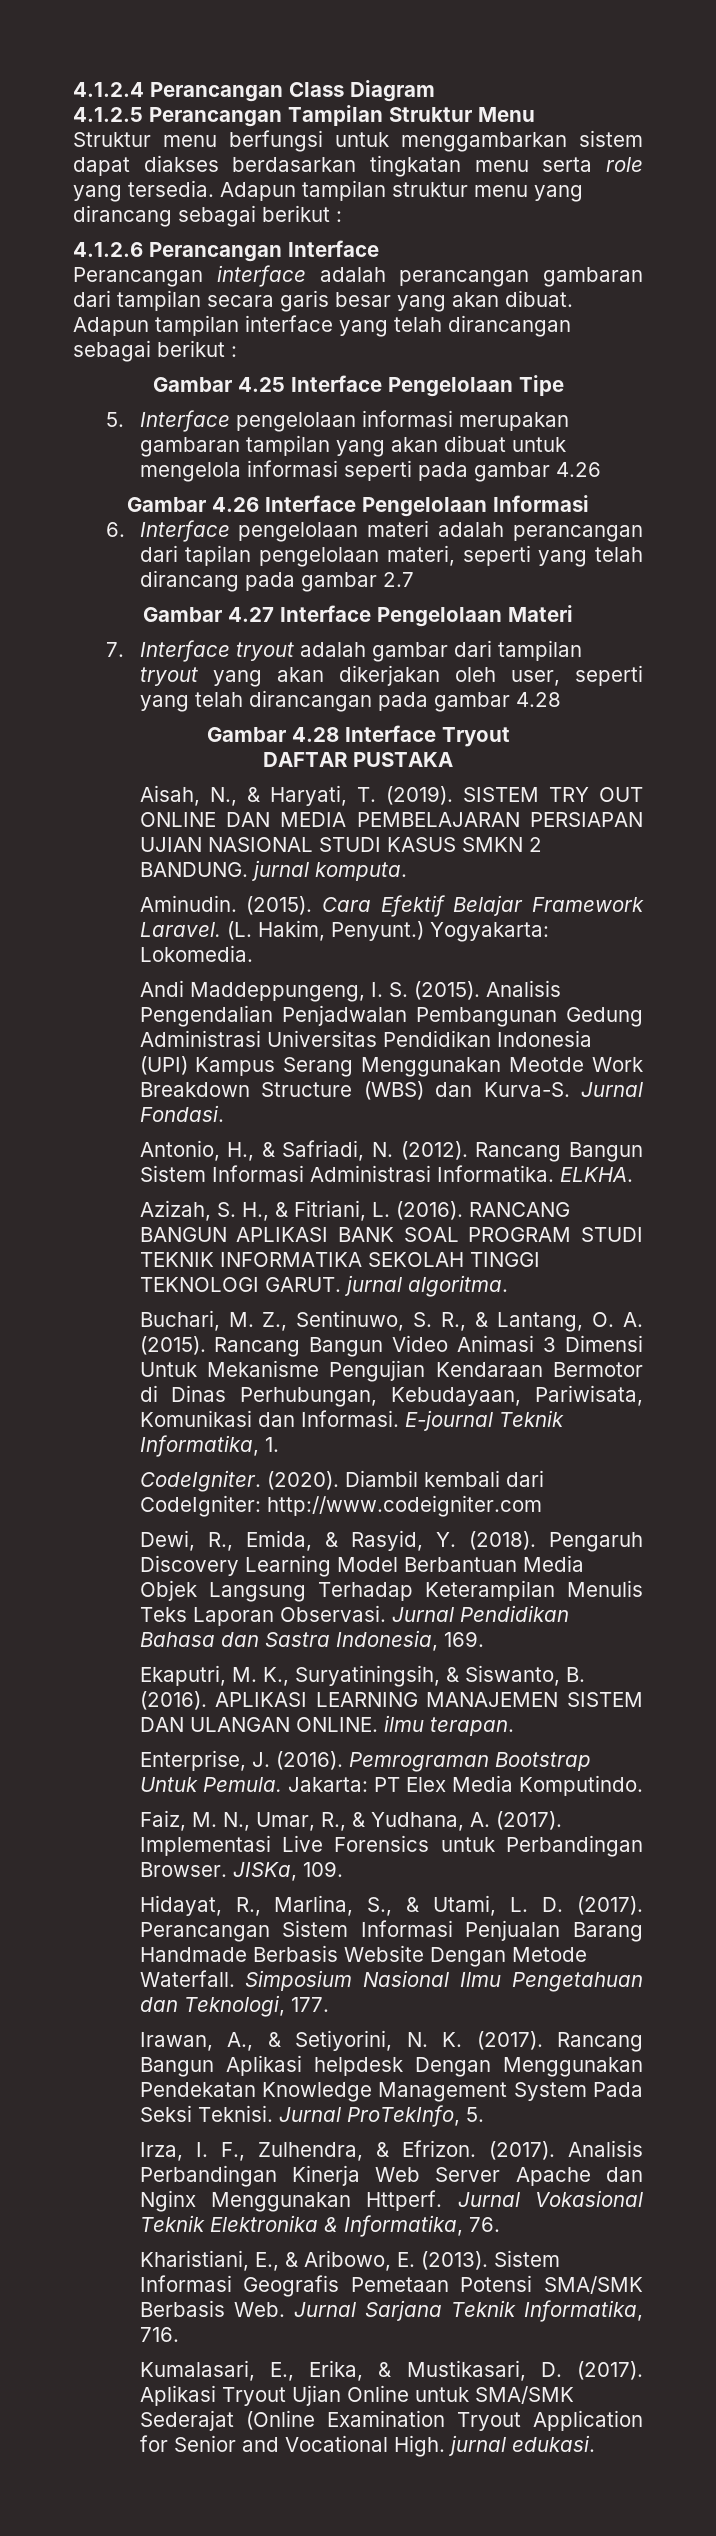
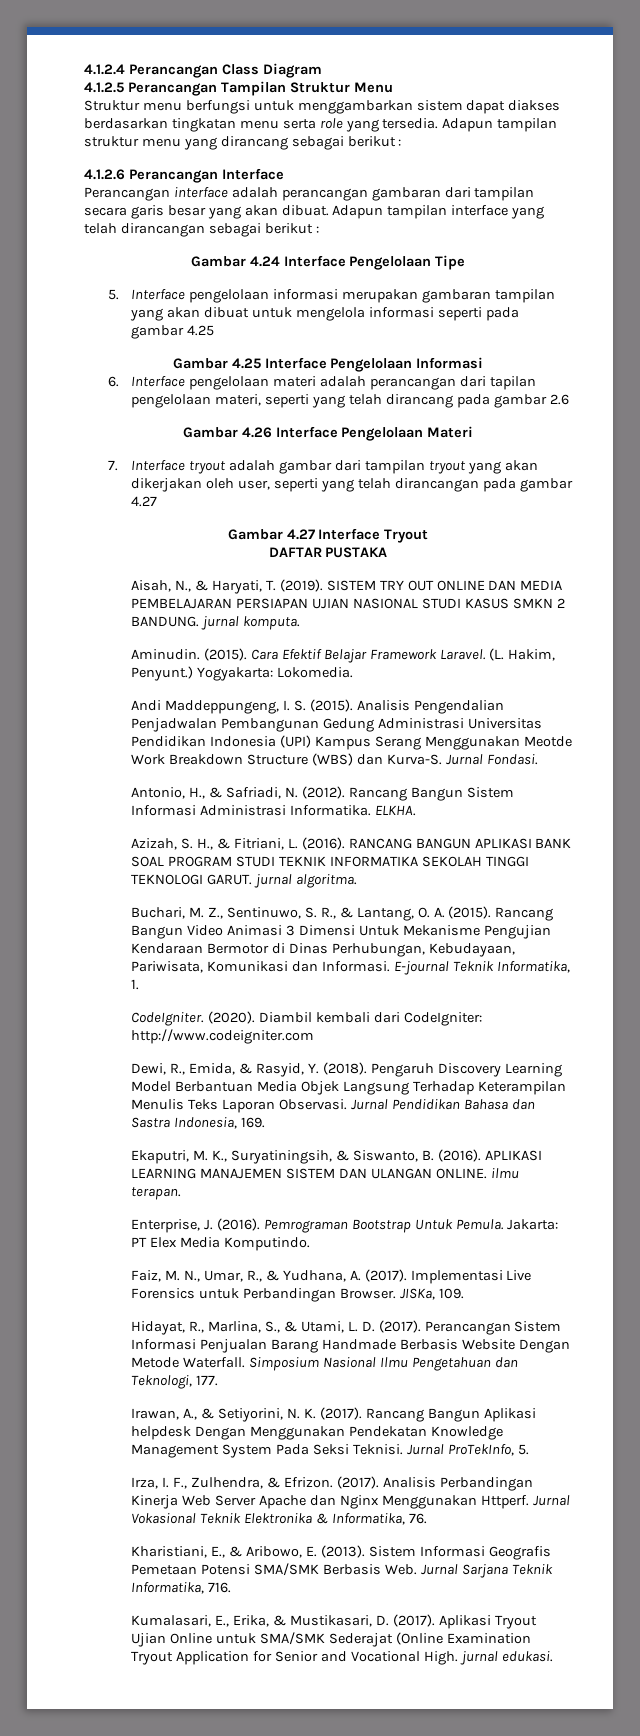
[237,377,285,392] 4.25 -> [249,256,280,267] 4.24
[555,462,601,477] [127,497,259,512] 4.26 // Gambar 4.26 -> [187,325,215,336] [172,358,261,369] 4.25 // Gambar 4.25
[382,572,414,587] [143,607,274,622] 2.7 // Gambar 4.27 -> [549,394,569,405] [182,427,272,438] 2.6 // Gambar 4.26
[515,692,561,707] [206,727,339,742] 4.28 // Gambar 4.28 -> [131,496,158,507] [227,529,315,540] 4.27 // Gambar 4.27

